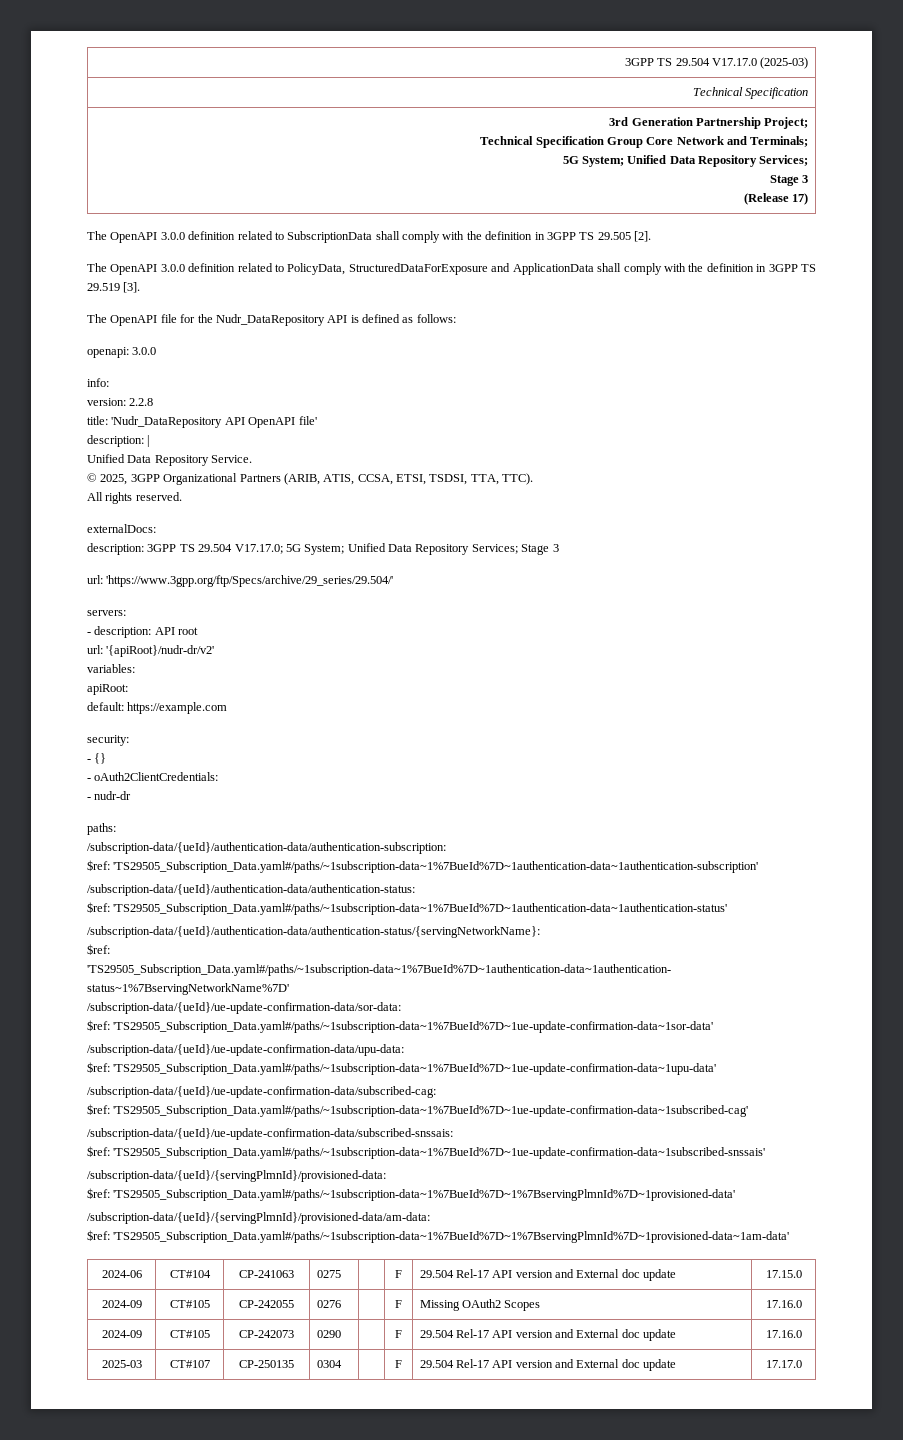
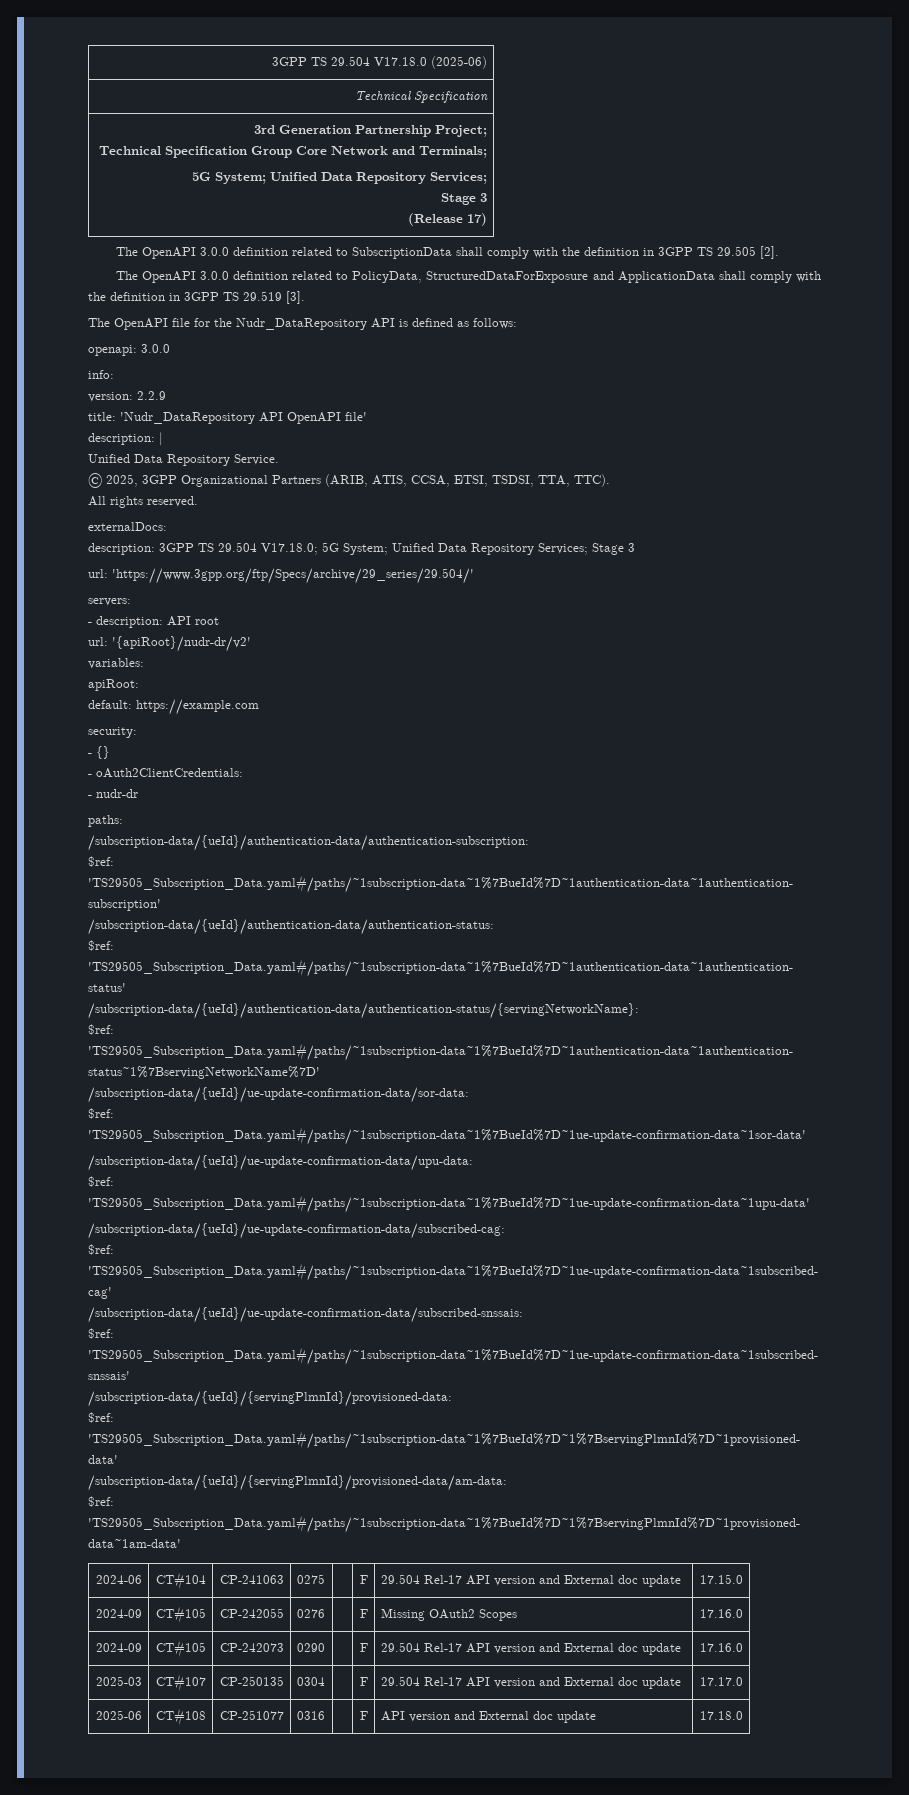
[624,57,809,69] 3GPP TS 29.504 V17.17.0 (2025-03) -> [272,56,488,69] 3GPP TS 29.504 V17.18.0 (2025-06)
[129,398,154,406] 2.2.8 -> [137,391,166,400] 2.2.9
[234,544,283,554] V17.17.0; -> [261,543,318,555] V17.18.0;
(802, 1364) none -> [95,1710,142,1720] [155,1708,206,1725] [219,1710,284,1720] [296,1711,325,1720] [359,1711,368,1720] [380,1711,596,1723] [699,1711,743,1720] // 2025-06 | CT#108 | CP-251077 | 0316 | | F | API version and External doc update | 17.18.0

